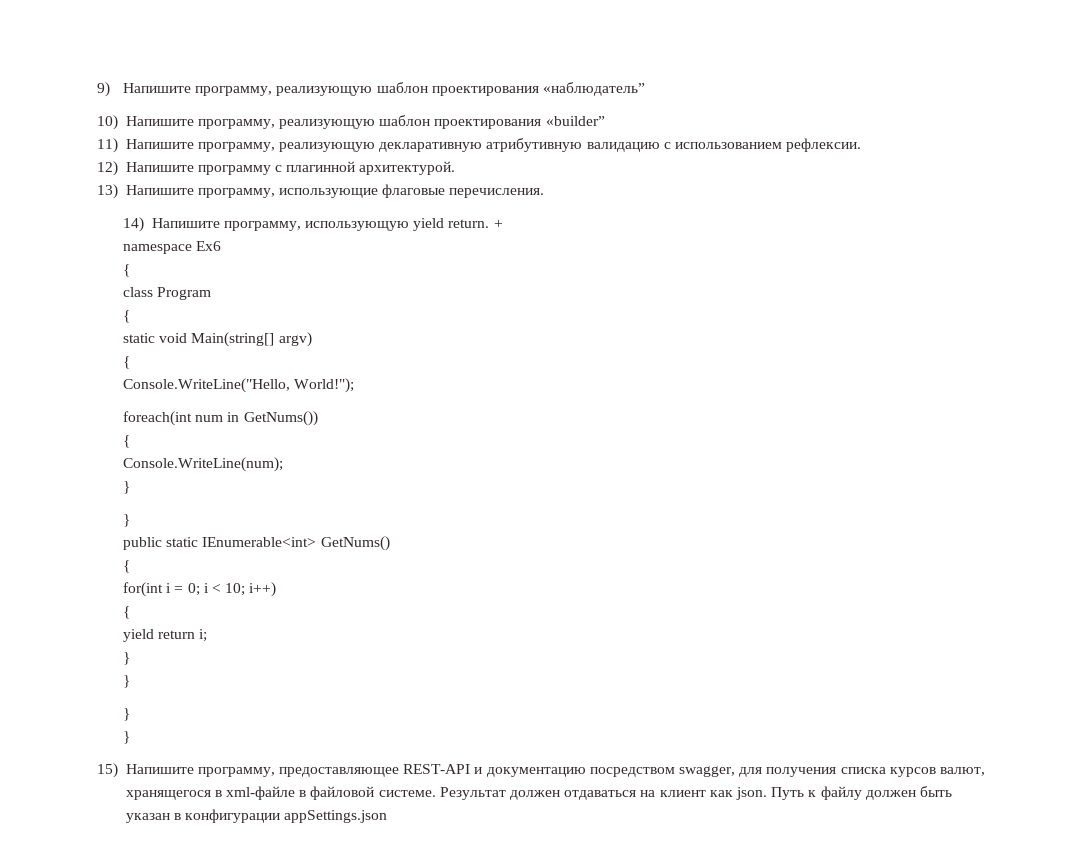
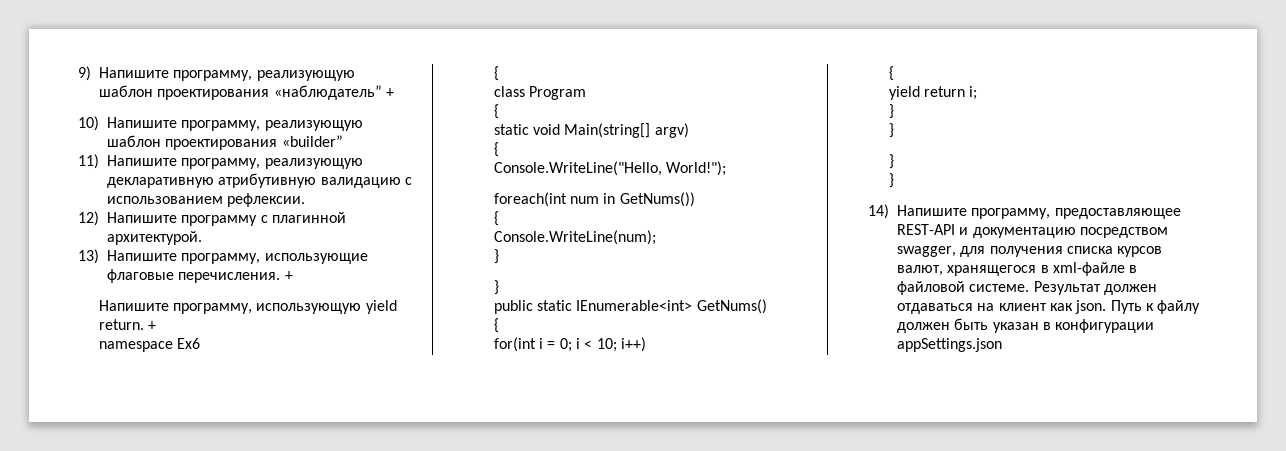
(645, 89) none -> [385,88,394,97] +
[122,217,144,232] // 14) -> [284,271,293,280] + //
[96,763,118,778] 15) -> [867,204,889,219] 14)

